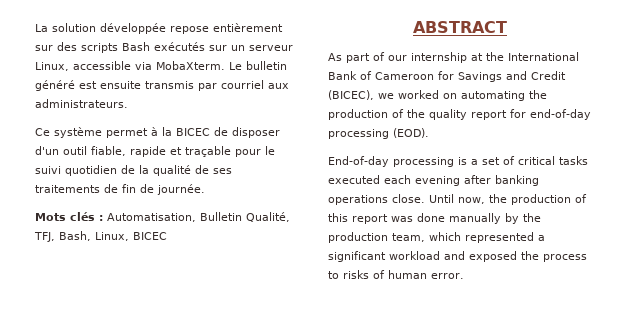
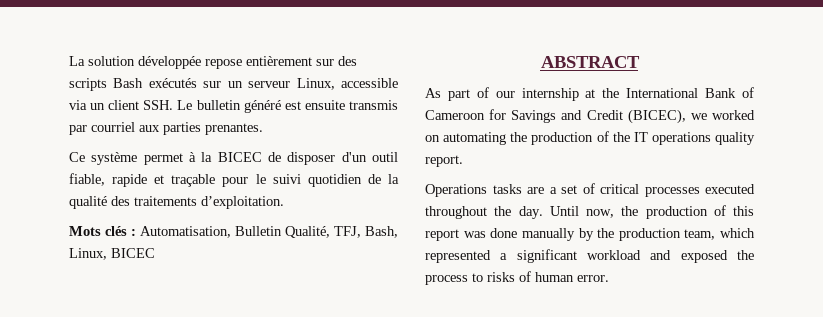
[156,61,225,70] MobaXterm. -> [90,100,174,110] un client SSH.
[35,99,128,108] administrateurs. -> [163,122,263,135] parties prenantes.
[195,165,232,174] [35,184,205,195] de ses traitements de fin de journée. -> [111,196,284,209] des traitements d’exploitation.
[429,109,591,120] [328,128,429,139] [328,156,588,167] [328,175,539,186] [328,194,425,205] quality report for end-of-day processing (EOD). // End-of-day processing is a set of critical tasks executed each evening after banking operations close. -> [633,132,755,145] [425,155,463,167] [425,183,755,197] [425,206,543,219] IT operations quality report. // Operations tasks are a set of critical processes executed throughout the day.

